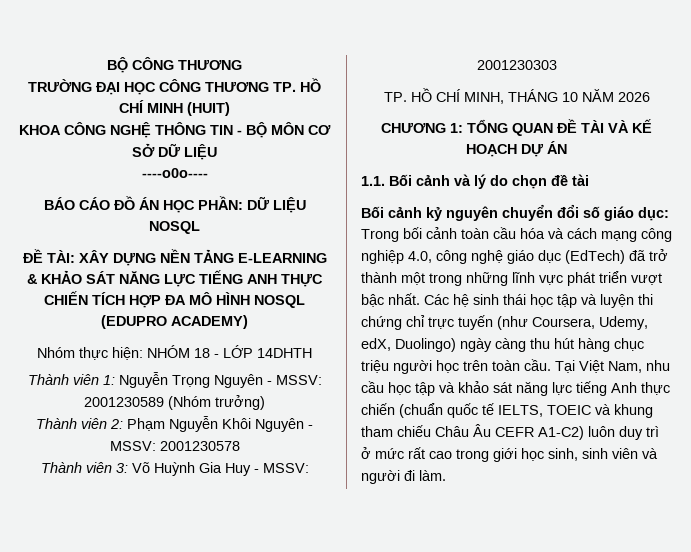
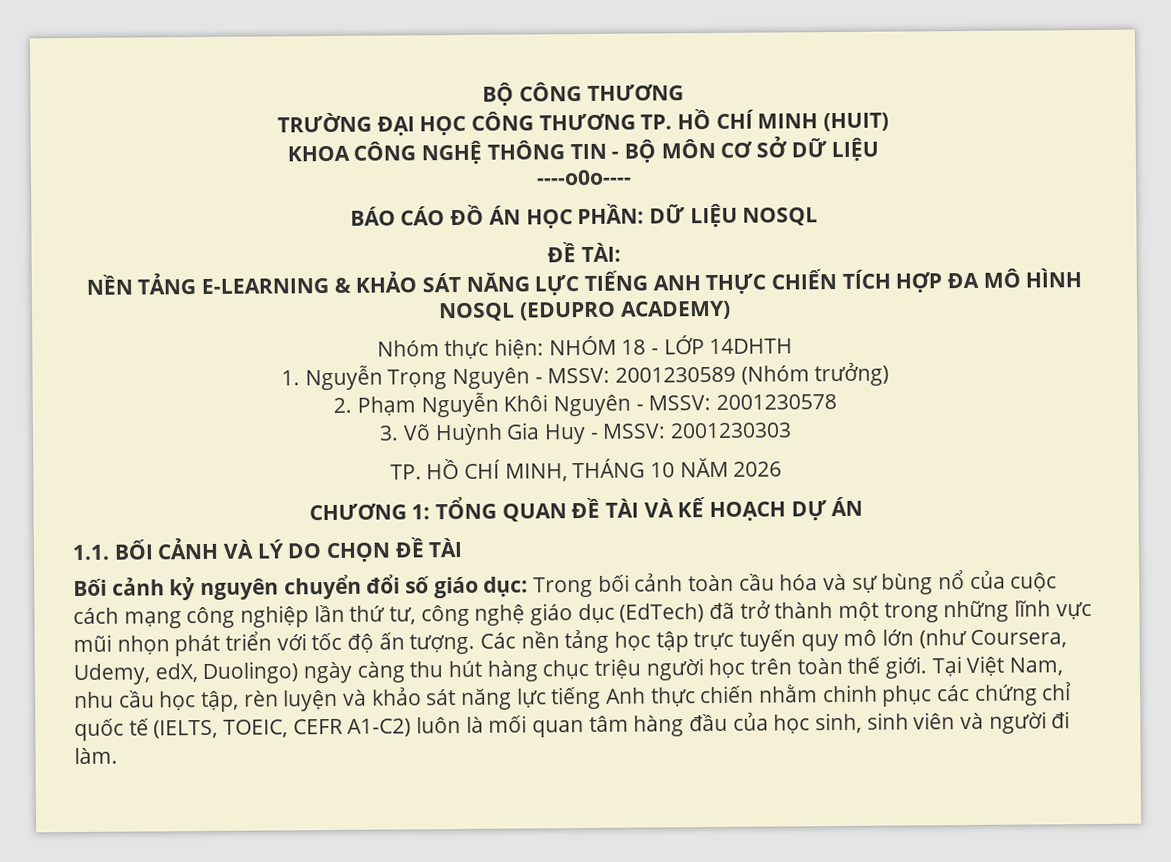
[78,250,156,266] XÂY DỰNG -> (621, 252) //
[27,374,115,385] Thành viên 1: -> [280,370,300,386] 1.
[36,418,123,429] Thành viên 2: -> [333,397,353,413] 2.
[40,462,128,473] Thành viên 3: -> [379,425,400,441] 3.
[389,174,589,189] Bối cảnh và lý do chọn đề tài -> [113,537,463,564] BỐI CẢNH VÀ LÝ DO CHỌN ĐỀ TÀI
(564, 233) none -> [851,570,1058,595] sự bùng nổ của cuộc
[408,251,432,263] 4.0, -> [313,604,417,625] lần thứ tư,
[567,271,662,286] [361,293,653,308] [361,315,493,330] phát triển vượt bậc nhất. Các hệ sinh thái học tập và luyện thi chứng chỉ trực tuyến -> [73,629,915,657] mũi nhọn phát triển với tốc độ ấn tượng. Các nền tảng học tập trực tuyến quy mô lớn
[524,359,551,371] cầu. -> [847,656,928,679] thế giới.
[415,382,435,396] tập -> [201,689,339,713] tập, rèn luyện
[399,403,653,418] [361,424,659,440] [361,447,517,462] (chuẩn quốc tế IELTS, TOEIC và khung tham chiếu Châu Âu CEFR A1-C2) luôn duy trì ở mức rất cao trong giới -> [758,682,1072,707] [74,712,769,742] nhằm chinh phục các chứng chỉ quốc tế (IELTS, TOEIC, CEFR A1-C2) luôn là mối quan tâm hàng đầu của

